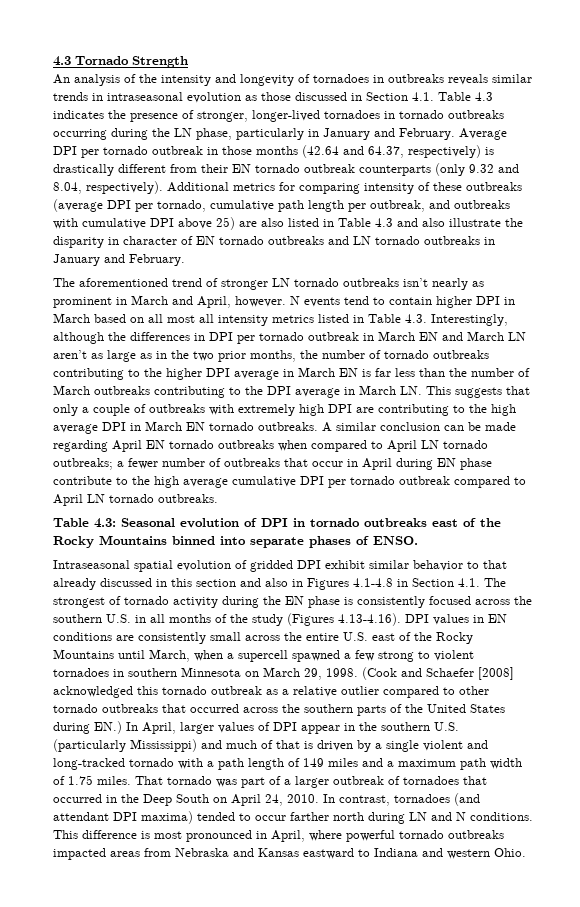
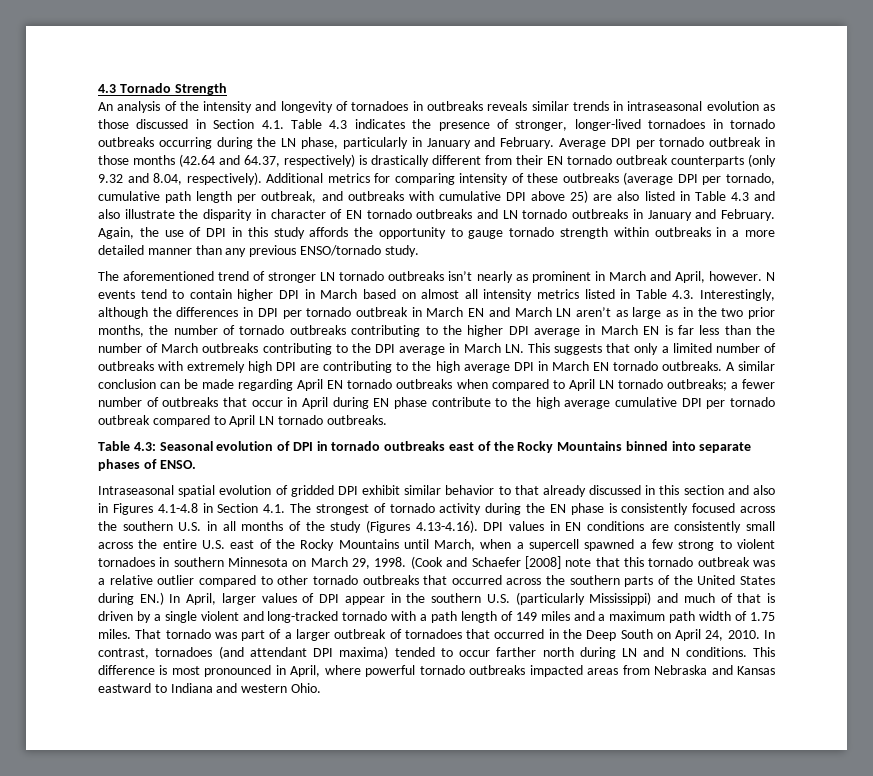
(185, 260) none -> [98,227,775,239] [98,245,419,257] Again, the use of DPI in this study affords the opportunity to gauge tornado strength within outbreaks in a more detailed manner than any previous ENSO/tornado study.
[148,314,195,323] all most -> [421,289,460,299] almost
[93,404,130,416] couple -> [672,343,760,353] limited number
[53,686,133,698] acknowledged -> [565,557,620,567] note that
[266,689,278,695] as -> [753,560,776,567] was

